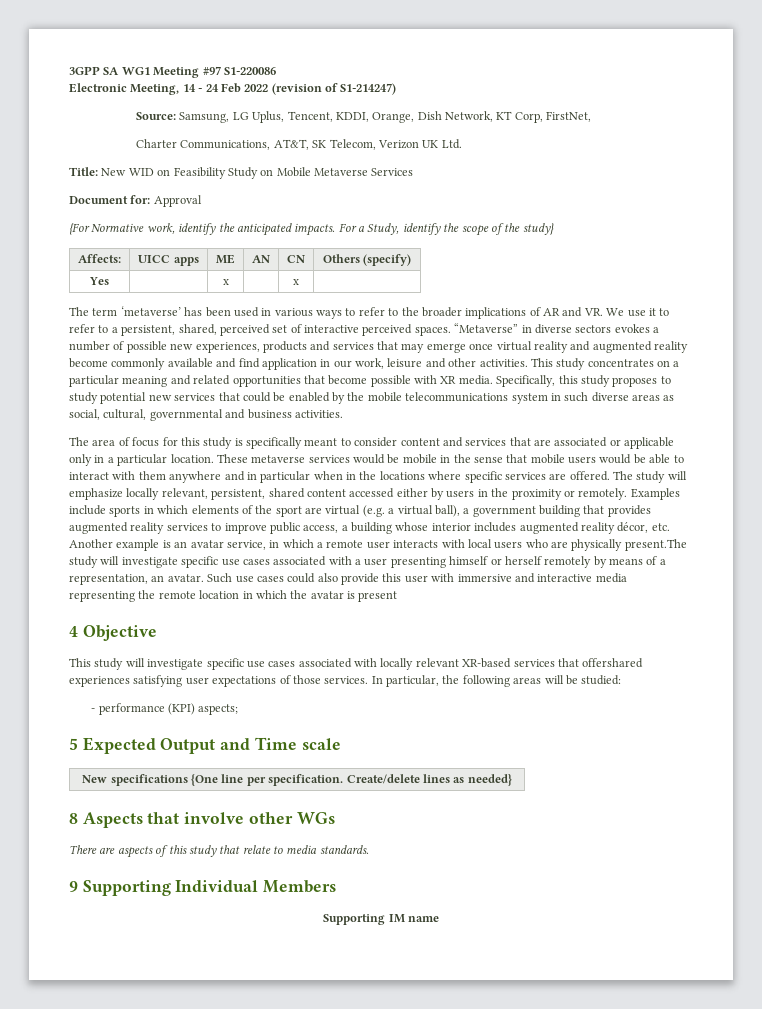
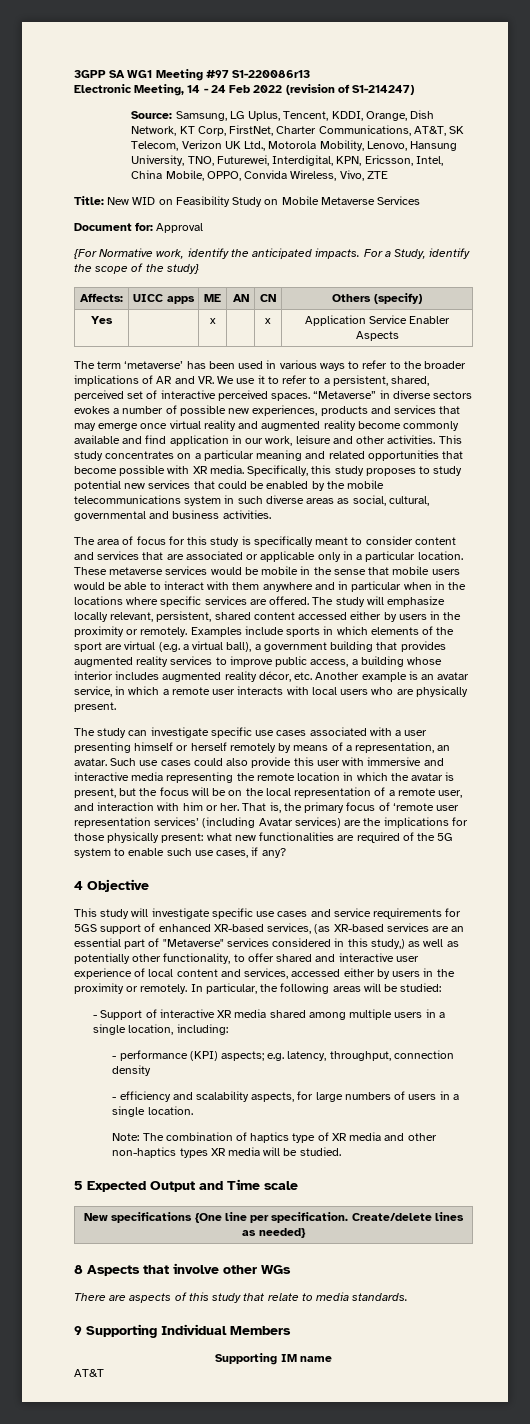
[223,67,276,75] S1-220086 -> [232,70,311,78] S1-220086r13
(592, 116) // -> (274, 130) none
[441,139,462,149] Ltd. -> [244,140,458,151] [131,155,443,166] [131,170,388,181] Ltd., Motorola Mobility, Lenovo, Hansung University, TNO, Futurewei, Interdigital, KPN, Ericsson, Intel, China Mobile, OPPO, Convida Wireless, Vivo, ZTE
(299, 282) none -> [304,315,451,326] [355,331,399,341] Application Service Enabler Aspects
[624,539,687,551] [69,556,120,568] present.The study will -> [74,702,116,712] [74,728,148,738] present. // The study can
[358,591,398,602] present -> [74,787,463,798] [74,802,460,813] [74,817,468,828] [74,832,454,843] [74,847,286,858] present, but the focus will be on the local representation of a remote user, and interaction with him or her. That is, the primary focus of ‘remote user representation services’ (including Avatar services) are the implications for those physically present: what new functionalities are required of the 5G system to enable such use cases, if any?
[298,658,644,670] [69,675,369,687] associated with locally relevant XR-based services that offershared experiences satisfying user expectations of those services. -> [310,908,462,919] [74,923,465,934] [74,938,459,949] [74,953,419,964] [74,968,455,979] [74,983,188,994] and service requirements for 5GS support of enhanced XR-based services, (as XR-based services are an essential part of "Metaverse" services considered in this study,) as well as potentially other functionality, to offer shared and interactive user experience of local content and services, accessed either by users in the proximity or remotely.
[98,703,239,715] performance (KPI) aspects; -> [100,1009,445,1020] [93,1024,228,1035] [112,1050,454,1061] [112,1065,152,1076] [112,1091,459,1102] [112,1106,193,1117] [112,1132,437,1143] [112,1147,341,1158] Support of interactive XR media shared among multiple users in a single location, including: // - performance (KPI) aspects; e.g. latency, throughput, connection density // - efficiency and scalability aspects, for large numbers of users in a single location. // Note: The combination of haptics type of XR media and other non-haptics types XR media will be studied.
(439, 919) none -> [74,1369,104,1377] // AT&T

